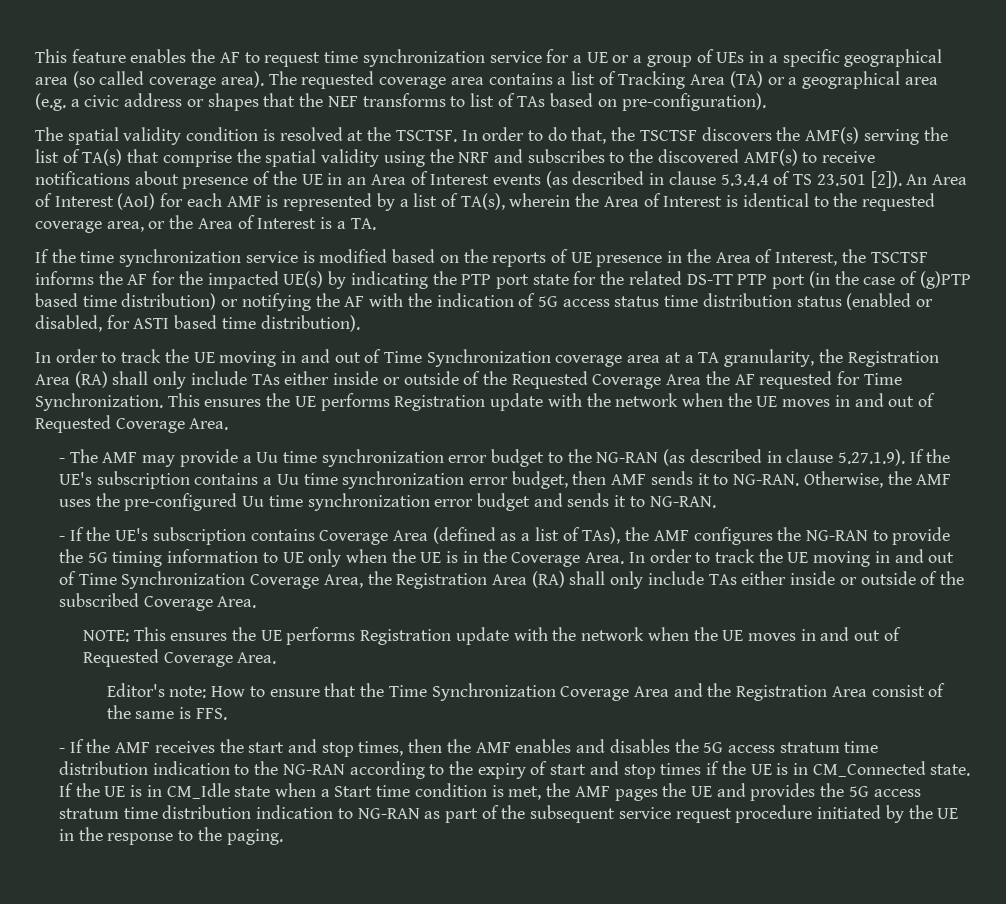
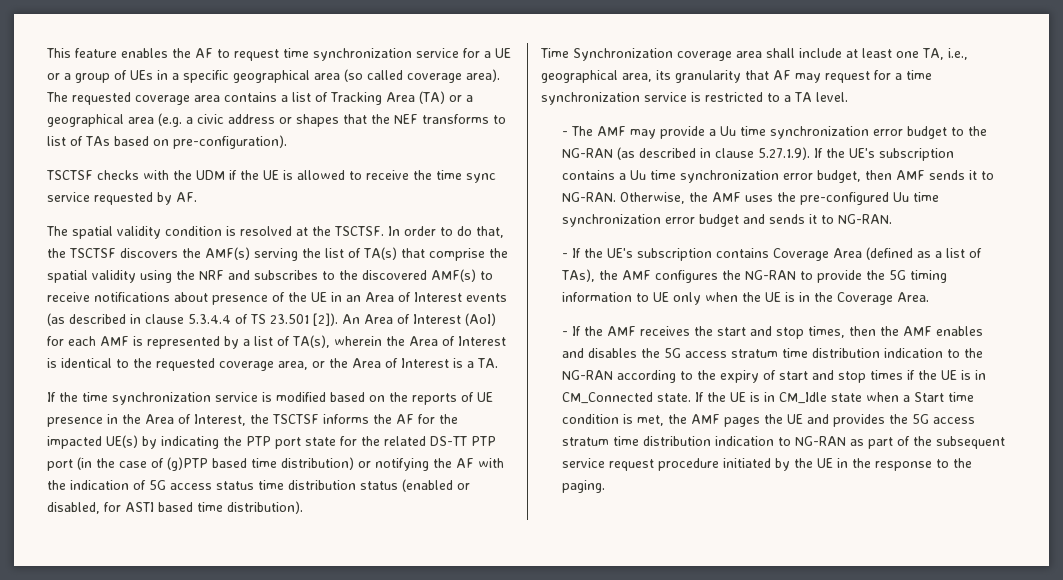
(766, 102) none -> [46,170,496,183] [47,192,197,205] // TSCTSF checks with the UDM if the UE is allowed to receive the time sync service requested by AF.
[35,349,939,367] [35,371,902,389] [35,393,936,411] [35,415,229,433] In order to track the UE moving in and out of Time Synchronization coverage area at a TA granularity, the Registration Area (RA) shall only include TAs either inside or outside of the Requested Coverage Area the AF requested for Time Synchronization. This ensures the UE performs Registration update with the network when the UE moves in and out of Requested Coverage Area. -> [540,48,968,61] [541,70,932,83] [541,92,848,105] Time Synchronization coverage area shall include at least one TA, i.e., geographical area, its granularity that AF may request for a time synchronization service is restricted to a TA level.
[628,549,955,567] [58,571,964,589] [58,593,257,611] [82,627,901,645] [82,649,277,667] [106,683,946,701] [106,705,227,720] In order to track the UE moving in and out of Time Synchronization Coverage Area, the Registration Area (RA) shall only include TAs either inside or outside of the subscribed Coverage Area. // NOTE: This ensures the UE performs Registration update with the network when the UE moves in and out of Requested Coverage Area. // Editor's note: How to ensure that the Time Synchronization Coverage Area and the Registration Area consist of the same is FFS. -> (929, 297) none

